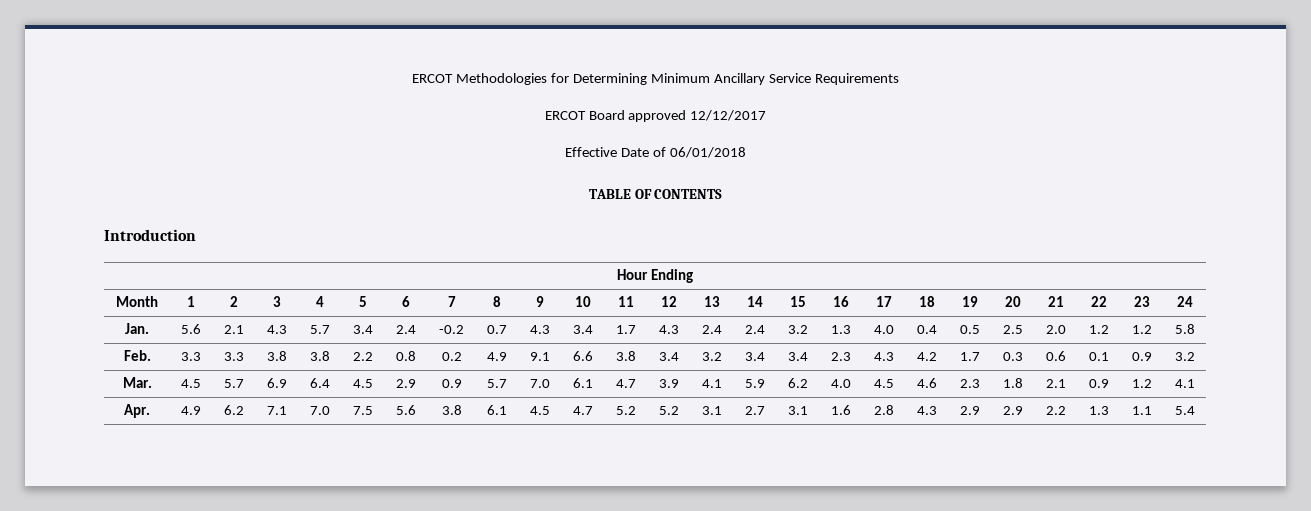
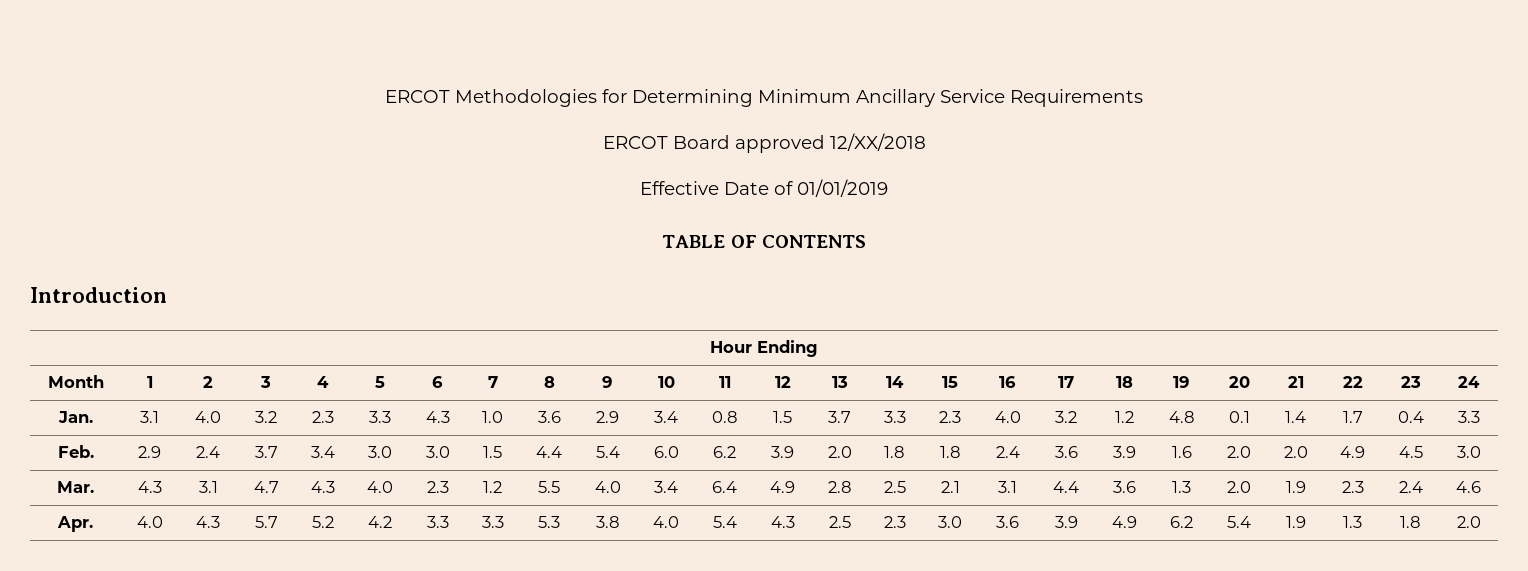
[690,110,767,121] 12/12/2017 -> [829,133,926,151] 12/XX/2018
[669,147,746,158] 06/01/2018 -> [797,179,888,197] 01/01/2019
[181,324,201,334] [224,325,244,334] [267,325,287,334] [310,325,330,334] [353,325,373,334] [396,325,416,334] [439,325,464,334] [487,325,507,334] [530,325,550,334] [573,325,593,334] [616,325,636,334] [659,325,679,334] [702,325,722,334] [745,325,765,334] [788,325,808,334] [831,325,851,334] [874,325,894,334] [917,325,937,334] [960,325,980,334] [1003,325,1023,334] [1046,325,1066,334] [1089,325,1109,334] [1132,325,1152,334] [1174,324,1195,334] [123,350,151,361] 5.6 | 2.1 | 4.3 | 5.7 | 3.4 | 2.4 | -0.2 | 0.7 | 4.3 | 3.4 | 1.7 | 4.3 | 2.4 | 2.4 | 3.2 | 1.3 | 4.0 | 0.4 | 0.5 | 2.5 | 2.0 | 1.2 | 1.2 | 5.8 // Feb. -> [140,411,159,423] [195,411,221,423] [255,411,277,423] [311,411,334,423] [369,411,391,423] [425,411,450,423] [482,411,503,423] [537,411,561,423] [596,411,619,423] [654,411,678,423] [711,411,738,423] [773,411,792,423] [828,411,851,423] [883,411,906,423] [939,411,961,423] [994,411,1021,423] [1055,411,1077,423] [1114,411,1134,423] [1168,411,1195,423] [1228,411,1250,423] [1285,411,1306,423] [1342,411,1363,423] [1397,411,1424,423] [1457,411,1480,423] [57,445,94,458] [138,446,161,458] [196,446,220,458] [254,446,278,458] [310,446,335,458] [368,446,392,458] [425,446,450,458] [483,446,502,458] [536,446,562,458] [595,446,620,458] [653,446,679,458] [713,446,736,458] [771,446,794,458] [827,446,852,458] [884,446,905,458] [939,446,961,458] [995,446,1020,458] [1054,446,1078,458] [1112,446,1136,458] [1171,446,1192,458] [1227,446,1251,458] [1283,446,1308,458] [1340,446,1365,458] [1398,446,1423,458] [1456,446,1481,458] [57,481,94,493] [137,481,162,493] [198,481,218,493] [253,481,279,493] [310,481,335,493] [367,481,393,493] [426,481,449,493] [483,481,502,493] [538,481,560,493] [594,481,621,493] [654,481,678,493] [712,481,737,493] [770,481,795,493] [827,481,852,493] [883,481,906,493] [940,481,960,493] [998,481,1017,493] [1053,481,1079,493] [1112,481,1136,493] [1172,481,1191,493] [1227,481,1251,493] [1285,481,1306,493] [1341,481,1364,493] [1398,481,1423,493] [1456,481,1481,493] [57,516,93,532] [136,516,163,528] [196,516,220,528] [254,516,278,528] [311,516,334,528] [368,516,392,528] 3.1 | 4.0 | 3.2 | 2.3 | 3.3 | 4.3 | 1.0 | 3.6 | 2.9 | 3.4 | 0.8 | 1.5 | 3.7 | 3.3 | 2.3 | 4.0 | 3.2 | 1.2 | 4.8 | 0.1 | 1.4 | 1.7 | 0.4 | 3.3 // Feb. | 2.9 | 2.4 | 3.7 | 3.4 | 3.0 | 3.0 | 1.5 | 4.4 | 5.4 | 6.0 | 6.2 | 3.9 | 2.0 | 1.8 | 1.8 | 2.4 | 3.6 | 3.9 | 1.6 | 2.0 | 2.0 | 4.9 | 4.5 | 3.0 // Mar. | 4.3 | 3.1 | 4.7 | 4.3 | 4.0 | 2.3 | 1.2 | 5.5 | 4.0 | 3.4 | 6.4 | 4.9 | 2.8 | 2.5 | 2.1 | 3.1 | 4.4 | 3.6 | 1.3 | 2.0 | 1.9 | 2.3 | 2.4 | 4.6 // Apr. | 4.0 | 4.3 | 5.7 | 5.2 | 4.2
[267,351,287,361] [310,351,330,361] [353,352,373,361] [396,351,416,361] [441,352,462,361] [487,352,507,361] [530,352,550,361] [573,351,593,361] [616,351,636,361] [659,352,679,361] [702,352,722,361] [745,352,765,361] [788,352,808,361] [831,352,851,361] [874,352,894,361] [917,352,937,361] [960,352,980,361] [1003,352,1023,361] [1046,351,1066,361] [1089,352,1109,361] [1132,352,1152,361] [1174,352,1195,361] [122,377,152,388] [181,379,201,388] [224,379,244,388] [267,378,287,388] [310,378,330,388] [353,379,373,388] [396,379,416,388] [441,379,462,388] [487,379,507,388] [530,379,550,388] [573,378,593,388] [616,379,636,388] [659,379,679,388] [702,379,722,388] [745,379,765,388] [788,378,808,388] [831,379,851,388] [874,379,894,388] [917,378,937,388] [960,379,980,388] [1003,378,1023,388] [1046,379,1066,388] [1089,379,1109,388] [1132,379,1152,388] [1174,379,1195,388] [124,404,150,418] [181,406,201,415] [224,405,244,415] [267,406,287,415] [310,406,330,415] [353,406,373,415] [396,405,416,415] [441,405,462,415] [487,405,507,415] [530,406,550,415] [573,406,593,415] [616,406,636,415] [659,406,679,415] [702,406,722,415] [745,406,765,415] [788,406,808,415] [831,405,851,415] [874,405,894,415] [917,406,937,415] [960,406,980,415] [1003,406,1023,415] [1046,406,1066,415] [1089,406,1109,415] [1132,406,1152,415] [1174,406,1195,415] 3.8 | 3.8 | 2.2 | 0.8 | 0.2 | 4.9 | 9.1 | 6.6 | 3.8 | 3.4 | 3.2 | 3.4 | 3.4 | 2.3 | 4.3 | 4.2 | 1.7 | 0.3 | 0.6 | 0.1 | 0.9 | 3.2 // Mar. | 4.5 | 5.7 | 6.9 | 6.4 | 4.5 | 2.9 | 0.9 | 5.7 | 7.0 | 6.1 | 4.7 | 3.9 | 4.1 | 5.9 | 6.2 | 4.0 | 4.5 | 4.6 | 2.3 | 1.8 | 2.1 | 0.9 | 1.2 | 4.1 // Apr. | 4.9 | 6.2 | 7.1 | 7.0 | 7.5 | 5.6 | 3.8 | 6.1 | 4.5 | 4.7 | 5.2 | 5.2 | 3.1 | 2.7 | 3.1 | 1.6 | 2.8 | 4.3 | 2.9 | 2.9 | 2.2 | 1.3 | 1.1 | 5.4 -> [538,516,560,528] [595,516,620,528] [653,516,679,528] [712,516,737,528] [770,516,795,528] [828,516,851,528] [883,516,906,528] [938,516,962,528] [996,516,1019,528] [1054,516,1078,528] [1111,516,1137,528] [1170,516,1193,528] [1227,516,1251,528] [1285,516,1306,528] [1343,516,1362,528] [1400,516,1421,528] [1456,516,1481,528] 5.3 | 3.8 | 4.0 | 5.4 | 4.3 | 2.5 | 2.3 | 3.0 | 3.6 | 3.9 | 4.9 | 6.2 | 5.4 | 1.9 | 1.3 | 1.8 | 2.0

